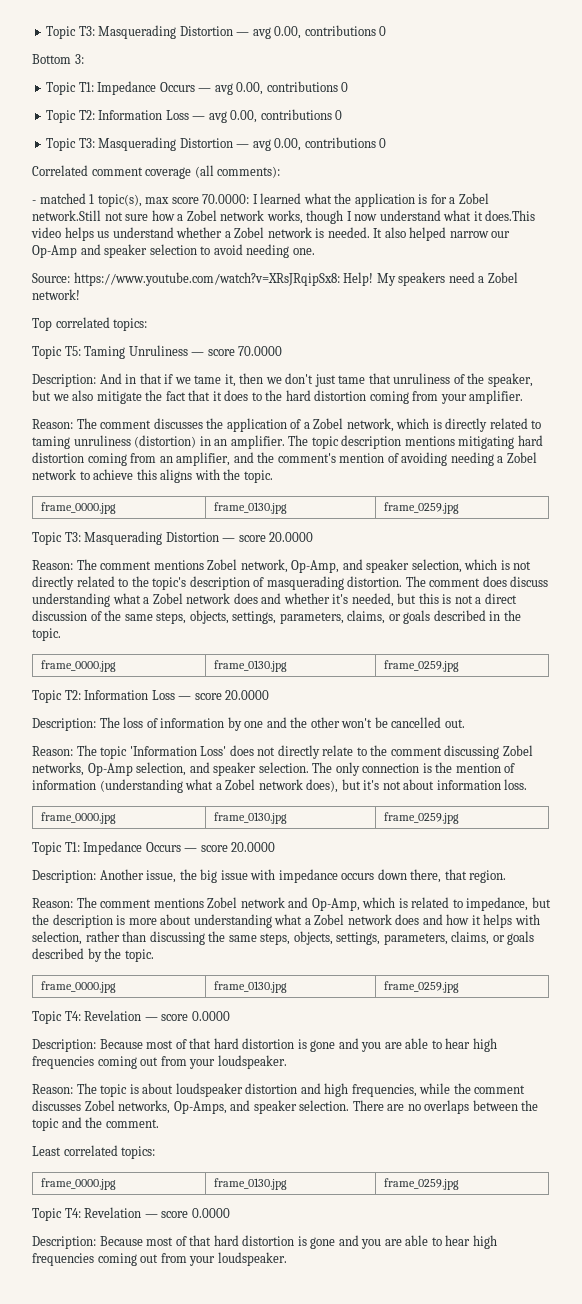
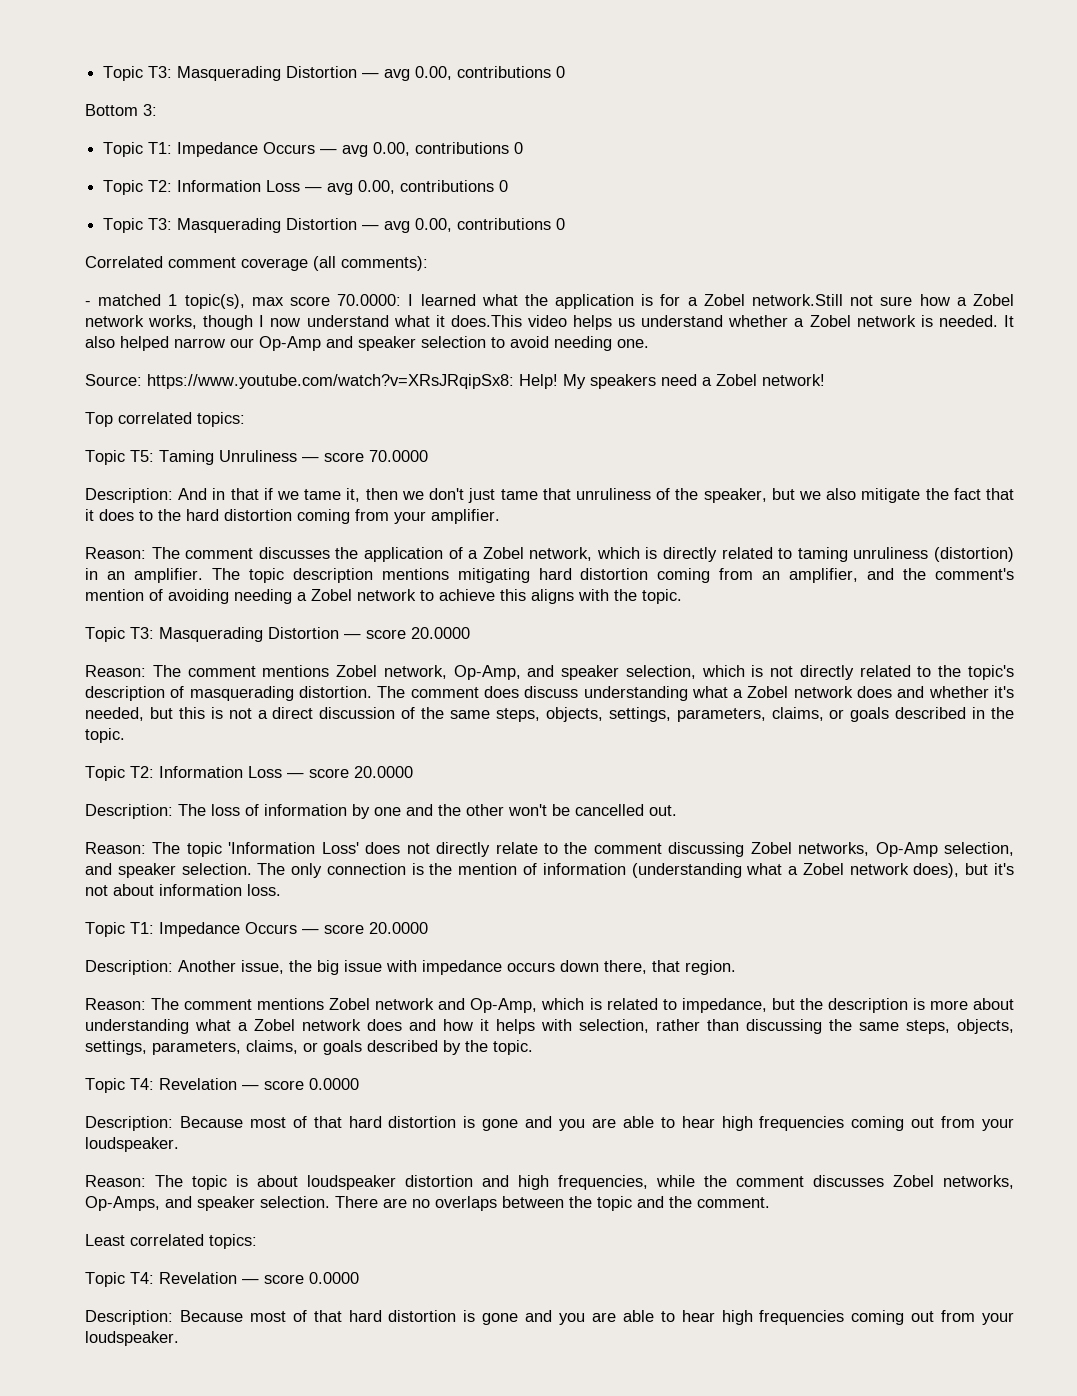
[41,502,117,514] [214,502,288,514] [384,502,460,514] // frame_0000.jpg | frame_0130.jpg | frame_0259.jpg -> (682, 596) none
[41,660,117,672] [214,660,288,672] [384,660,460,672] // frame_0000.jpg | frame_0130.jpg | frame_0259.jpg -> (125, 735) none
[41,812,117,824] [214,812,288,824] [384,812,460,824] // frame_0000.jpg | frame_0130.jpg | frame_0259.jpg -> (281, 890) none
[41,981,117,993] [214,981,288,993] [384,981,460,993] // frame_0000.jpg | frame_0130.jpg | frame_0259.jpg -> (533, 1047) none
[41,1178,117,1190] [214,1178,288,1190] [384,1178,460,1190] // frame_0000.jpg | frame_0130.jpg | frame_0259.jpg -> (257, 1241) none

